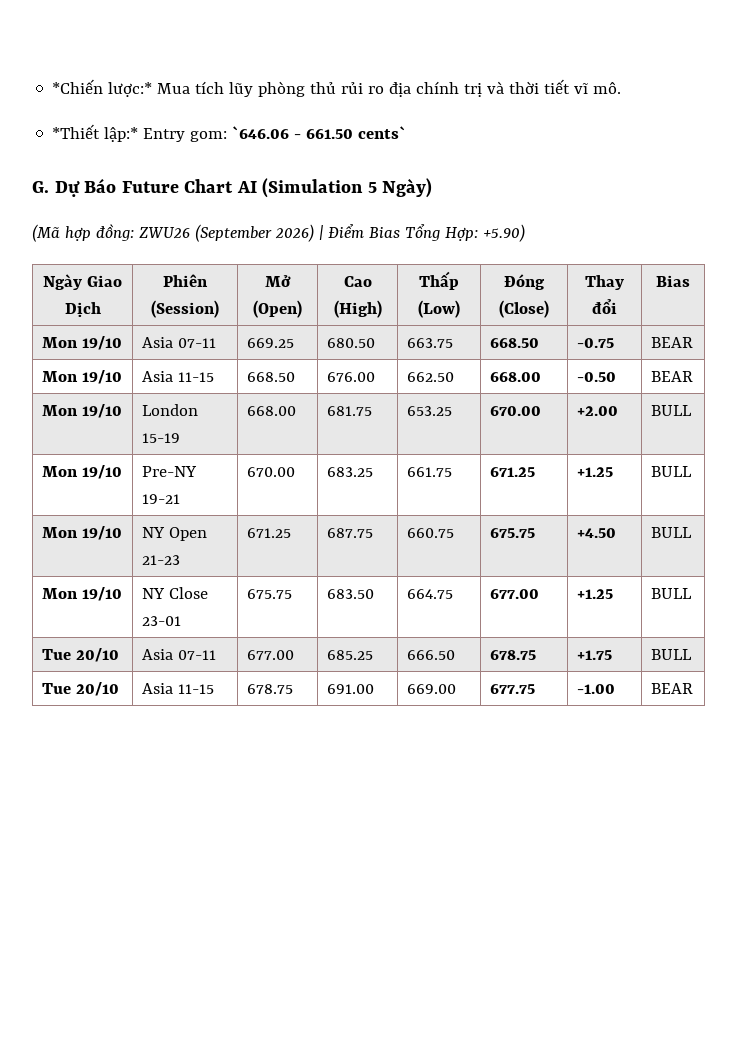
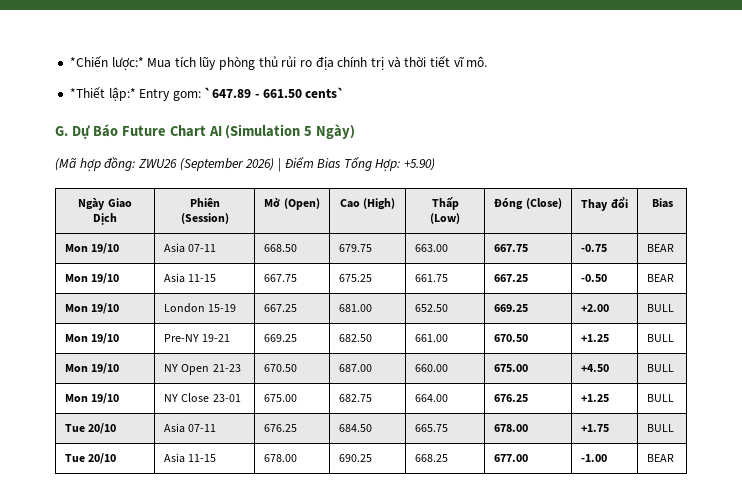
[232,126,290,139] `646.06 -> [204,87,252,98] `647.89
[247,338,295,348] [327,338,376,348] [407,338,454,348] [490,338,540,348] 669.25 | 680.50 | 663.75 | 668.50 -> [264,244,298,252] [339,244,373,252] [415,244,449,252] [494,244,529,252] 668.50 | 679.75 | 663.00 | 667.75
[247,372,296,382] [327,372,376,382] [407,372,455,382] [490,372,542,382] 668.50 | 676.00 | 662.50 | 668.00 -> [264,274,298,282] [339,274,373,282] [415,274,449,282] [494,274,529,282] 667.75 | 675.25 | 661.75 | 667.25
[247,406,297,416] [327,406,373,416] [407,406,453,416] [490,406,542,416] 668.00 | 681.75 | 653.25 | 670.00 -> [264,304,298,312] [339,304,373,312] [415,304,449,312] [494,304,529,312] 667.25 | 681.00 | 652.50 | 669.25
[247,467,296,477] [327,467,374,477] [407,467,453,477] [490,467,536,477] 670.00 | 683.25 | 661.75 | 671.25 -> [264,334,298,342] [339,334,373,342] [415,334,449,342] [494,334,529,342] 669.25 | 682.50 | 661.00 | 670.50
[247,528,292,538] [327,528,374,538] [407,528,455,538] [490,528,536,538] 671.25 | 687.75 | 660.75 | 675.75 -> [264,364,298,372] [339,364,373,372] [415,364,449,372] [494,364,529,372] 670.50 | 687.00 | 660.00 | 675.00
[247,589,293,599] [327,589,375,599] [407,589,454,599] [490,589,540,599] 675.75 | 683.50 | 664.75 | 677.00 -> [264,394,298,402] [339,394,373,402] [415,394,449,402] [494,394,529,402] 675.00 | 682.75 | 664.00 | 676.25
[247,650,295,660] [327,650,374,660] [407,650,456,660] [490,650,537,660] 677.00 | 685.25 | 666.50 | 678.75 -> [264,424,298,432] [339,424,373,432] [415,424,449,432] [494,424,529,432] 676.25 | 684.50 | 665.75 | 678.00
[247,684,294,694] [327,684,375,694] [407,684,457,694] [490,684,536,694] 678.75 | 691.00 | 669.00 | 677.75 -> [264,454,298,462] [339,454,373,462] [415,454,449,462] [494,454,529,462] 678.00 | 690.25 | 668.25 | 677.00

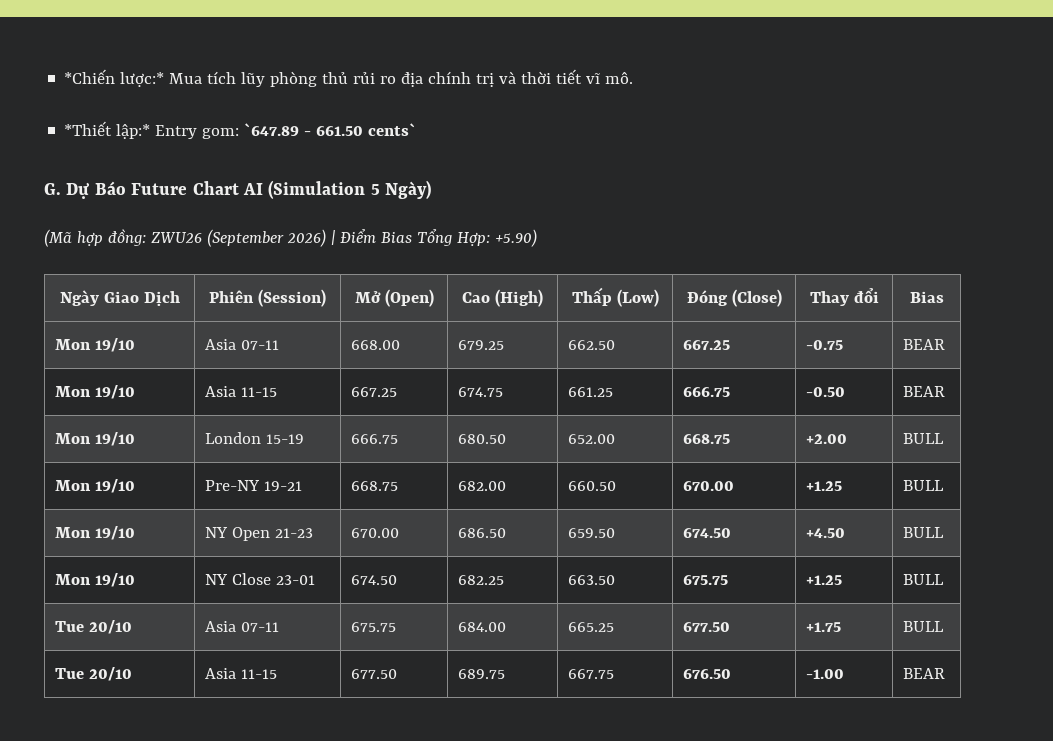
[264,244,298,252] [339,244,373,252] [415,244,449,252] [494,244,529,252] 668.50 | 679.75 | 663.00 | 667.75 -> [351,340,401,350] [458,340,505,350] [568,340,616,350] [683,340,731,350] 668.00 | 679.25 | 662.50 | 667.25
[264,274,298,282] [339,274,373,282] [415,274,449,282] [494,274,529,282] 667.75 | 675.25 | 661.75 | 667.25 -> [351,387,398,397] [458,387,504,397] [568,387,614,397] [683,387,731,397] 667.25 | 674.75 | 661.25 | 666.75
[264,304,298,312] [339,304,373,312] [415,304,449,312] [494,304,529,312] 667.25 | 681.00 | 652.50 | 669.25 -> [351,434,399,444] [458,434,507,444] [568,434,616,444] [683,434,731,444] 666.75 | 680.50 | 652.00 | 668.75
[264,334,298,342] [339,334,373,342] [415,334,449,342] [494,334,529,342] 669.25 | 682.50 | 661.00 | 670.50 -> [351,481,399,491] [458,481,507,491] [568,481,617,491] [683,481,735,491] 668.75 | 682.00 | 660.50 | 670.00
[264,364,298,372] [339,364,373,372] [415,364,449,372] [494,364,529,372] 670.50 | 687.00 | 660.00 | 675.00 -> [351,528,400,538] [458,528,507,538] [568,528,616,538] [683,528,732,538] 670.00 | 686.50 | 659.50 | 674.50
[264,394,298,402] [339,394,373,402] [415,394,449,402] [494,394,529,402] 675.00 | 682.75 | 664.00 | 676.25 -> [351,575,398,585] [458,575,505,585] [568,575,616,585] [683,575,729,585] 674.50 | 682.25 | 663.50 | 675.75
[264,424,298,432] [339,424,373,432] [415,424,449,432] [494,424,529,432] 676.25 | 684.50 | 665.75 | 678.00 -> [351,622,397,632] [458,622,507,632] [568,622,615,632] [683,622,731,632] 675.75 | 684.00 | 665.25 | 677.50
[264,454,298,462] [339,454,373,462] [415,454,449,462] [494,454,529,462] 678.00 | 690.25 | 668.25 | 677.00 -> [351,669,398,679] [458,669,506,679] [568,669,615,679] [683,669,732,679] 677.50 | 689.75 | 667.75 | 676.50

